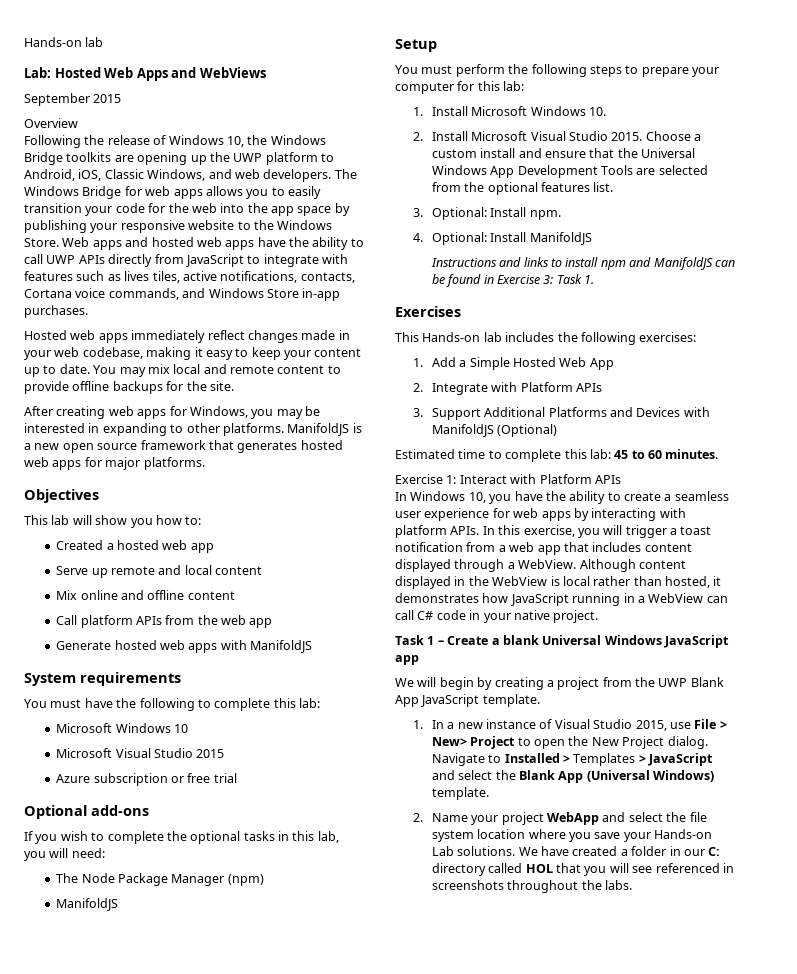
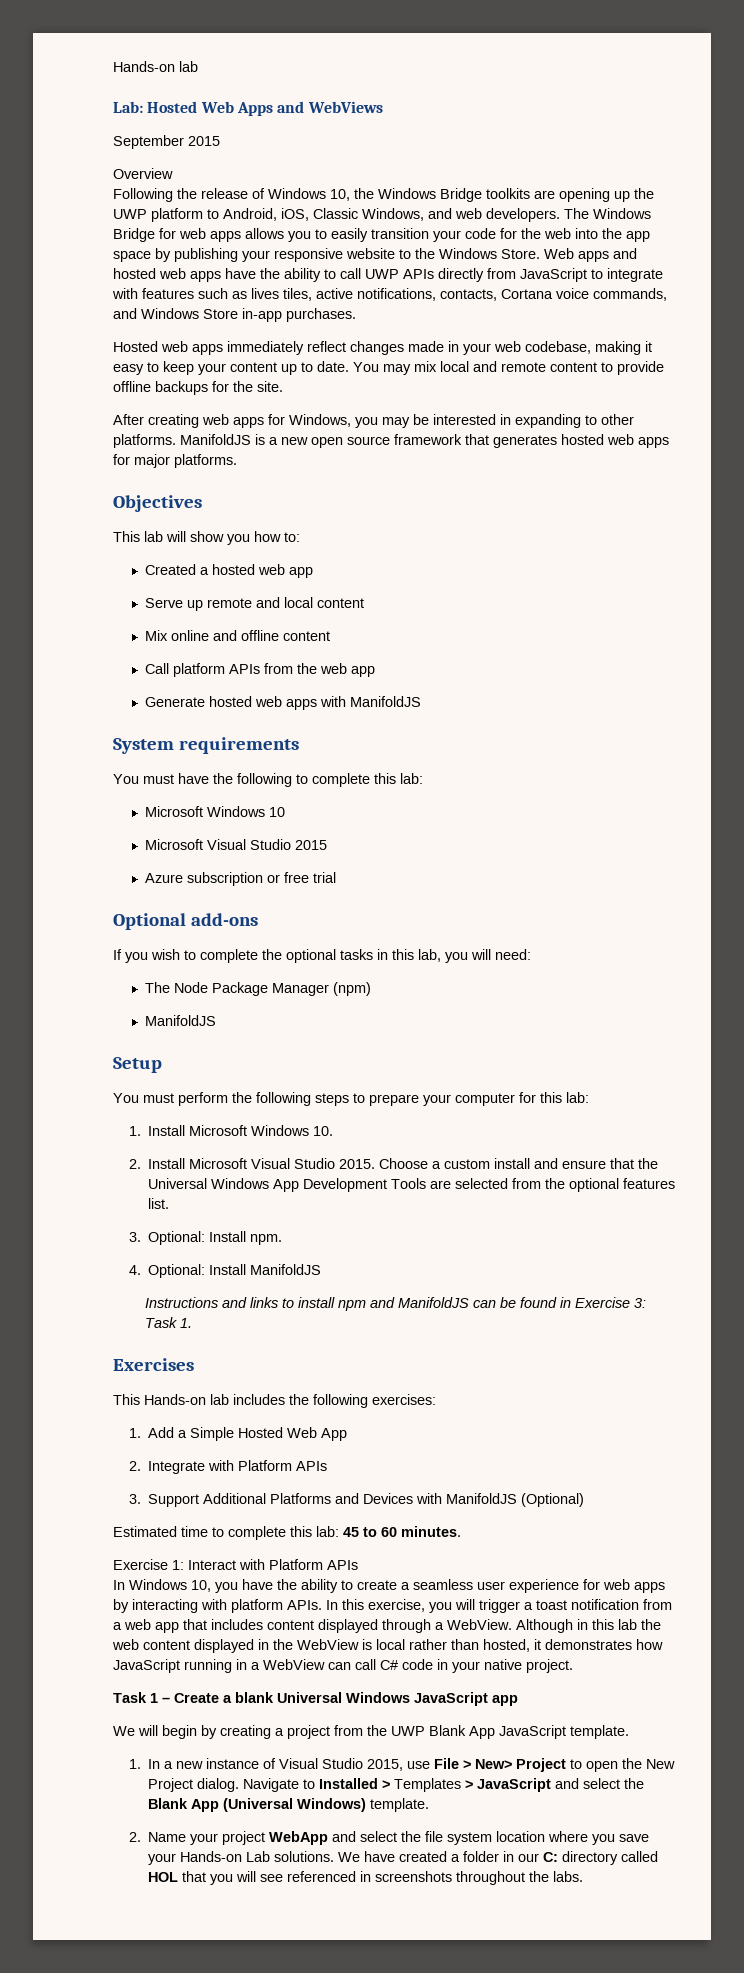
(636, 565) none -> [577,1619,661,1630] [112,1639,139,1650] in this lab the web

